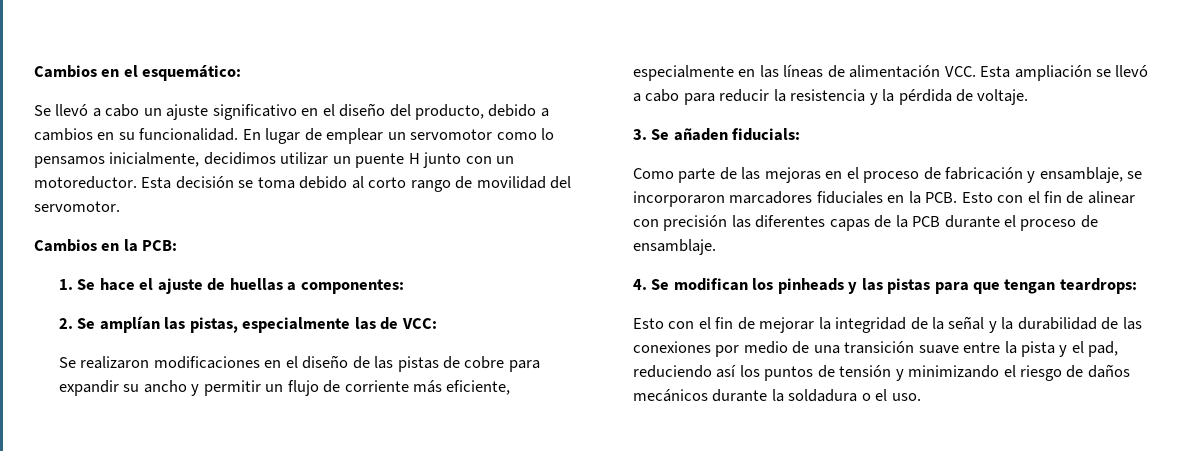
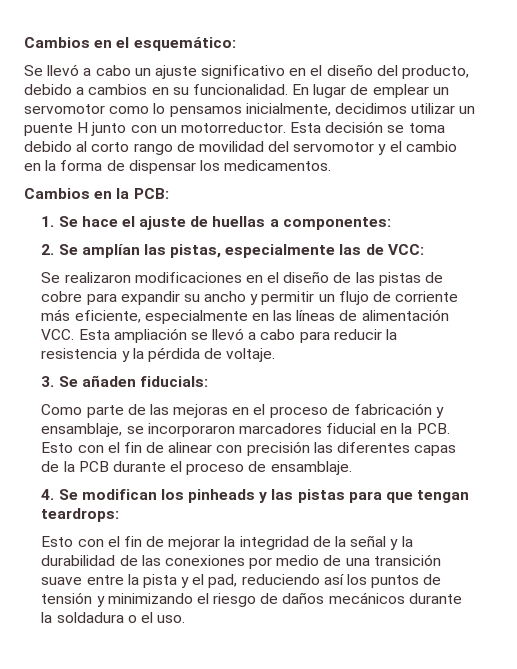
[34,176,137,189] motoreductor. -> [180,122,286,133] motorreductor.
[34,201,120,212] servomotor. -> [293,141,457,155] [24,160,332,174] servomotor y el cambio en la forma de dispensar los medicamentos.
[816,191,883,204] fiduciales -> [326,423,377,434] fiducial

